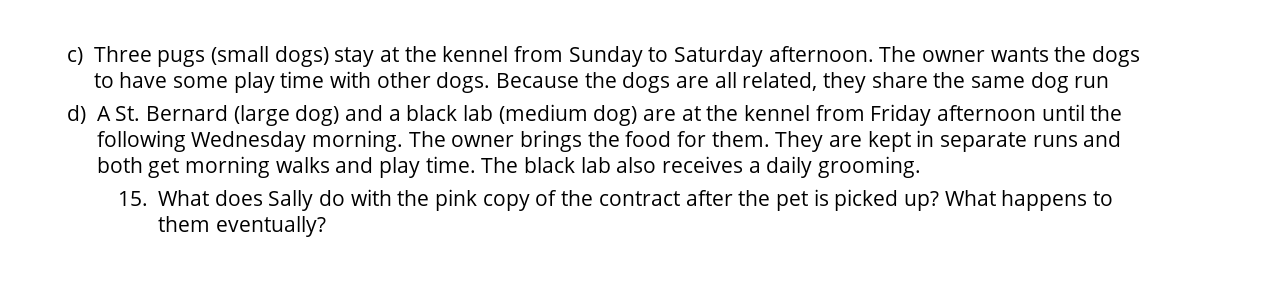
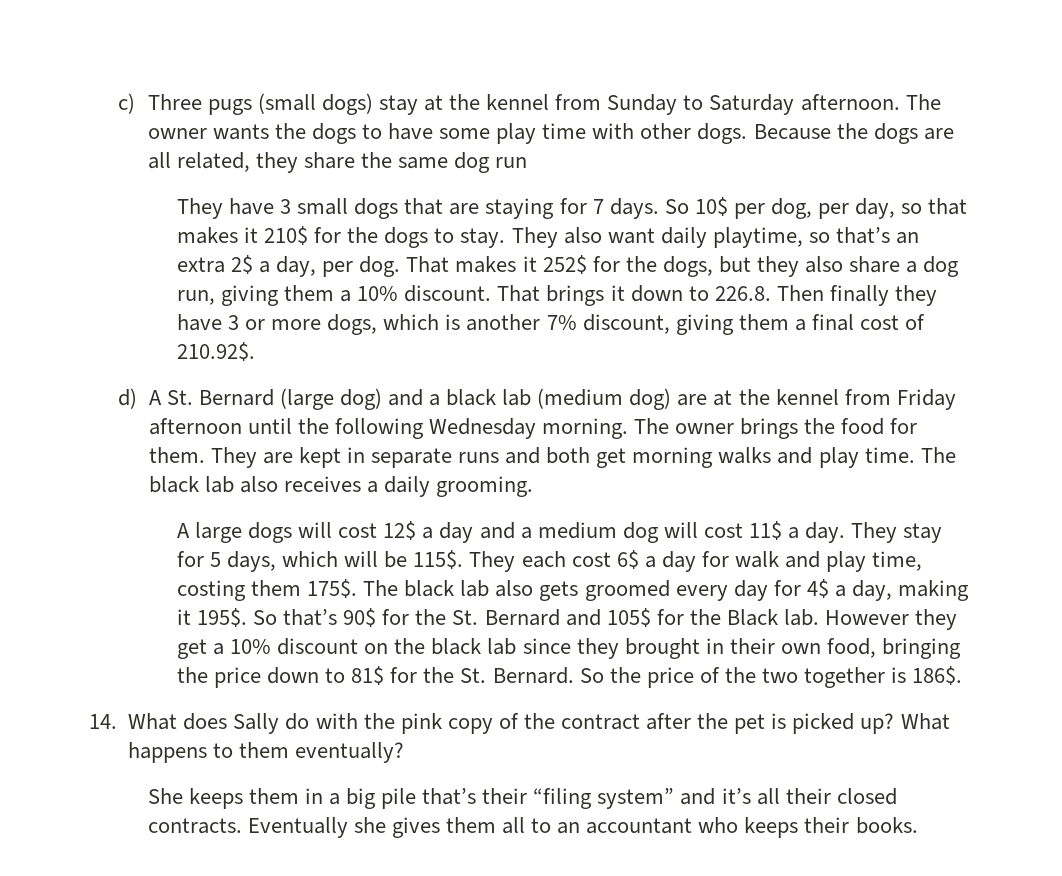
(1110, 82) none -> [176,197,968,219] [176,226,920,248] [176,255,960,277] [176,285,938,306] [176,314,926,335] [176,342,255,361] // They have 3 small dogs that are staying for 7 days. So 10$ per dog, per day, so that makes it 210$ for the dogs to stay. They also want daily playtime, so that’s an extra 2$ a day, per dog. That makes it 252$ for the dogs, but they also share a dog run, giving them a 10% discount. That brings it down to 226.8. Then finally they have 3 or more dogs, which is another 7% discount, giving them a final cost of 210.92$.
[117,191,148,206] 15. -> [176,521,943,543] [176,550,923,572] [176,579,970,601] [176,608,958,630] [176,638,962,659] [176,666,963,688] [89,714,117,729] A large dogs will cost 12$ a day and a medium dog will cost 11$ a day. They stay for 5 days, which will be 115$. They each cost 6$ a day for walk and play time, costing them 175$. The black lab also gets groomed every day for 4$ a day, making it 195$. So that’s 90$ for the St. Bernard and 105$ for the Black lab. However they get a 10% discount on the black lab since they brought in their own food, bringing the price down to 81$ for the St. Bernard. So the price of the two together is 186$. // 14.
(326, 226) none -> [147,788,897,809] [147,817,918,838] // She keeps them in a big pile that’s their “filing system” and it’s all their closed contracts. Eventually she gives them all to an accountant who keeps their books.

